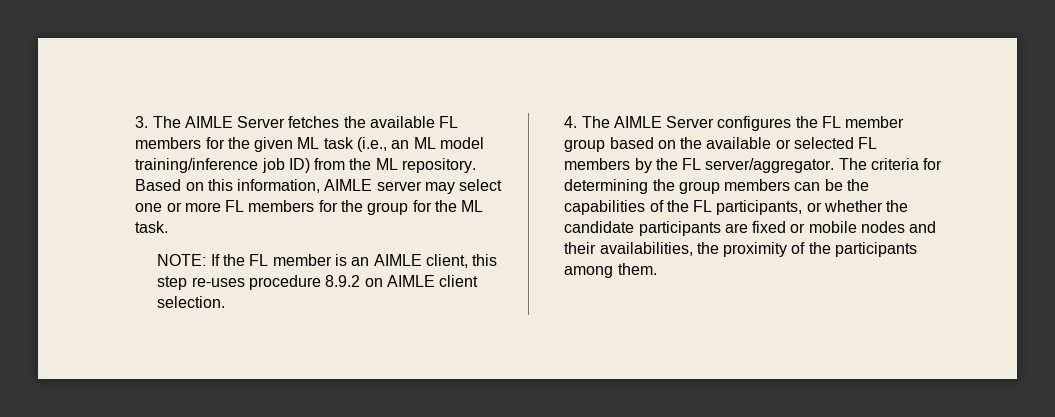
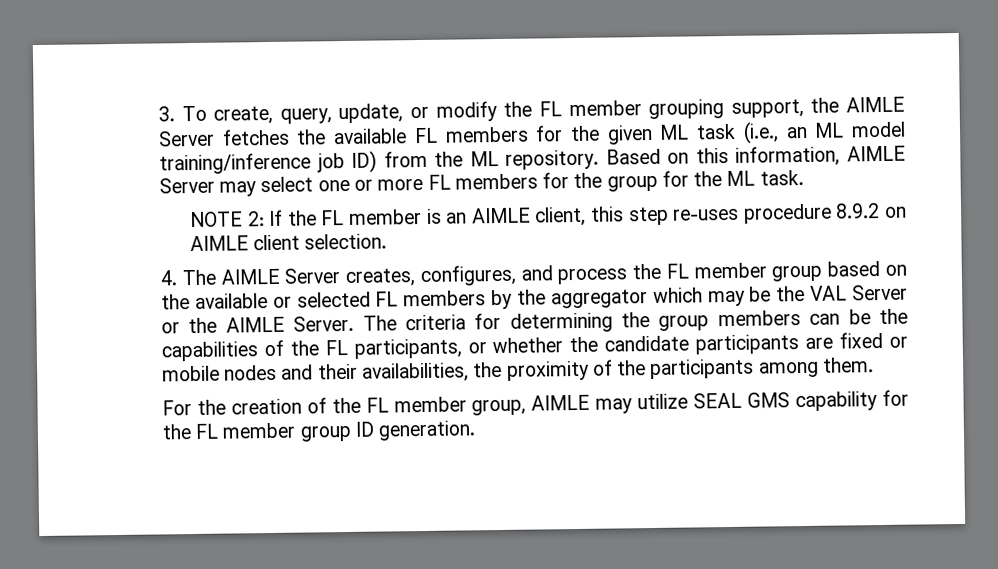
[152,116,181,128] The -> [181,97,840,125] To create, query, update, or modify the FL member grouping support, the
[376,181,422,191] server -> [158,177,215,194] Server
[157,254,207,266] NOTE: -> [189,211,265,228] NOTE 2:
[717,116,792,131] configures -> [345,264,628,288] creates, configures, and process
[682,158,835,173] FL server/aggregator. -> [550,284,909,309] [160,315,355,334] aggregator which may be the VAL Server or the AIMLE Server.
(657, 269) none -> [161,389,909,416] [161,420,477,442] // For the creation of the FL member group, AIMLE may utilize SEAL GMS capability for the FL member group ID generation.

